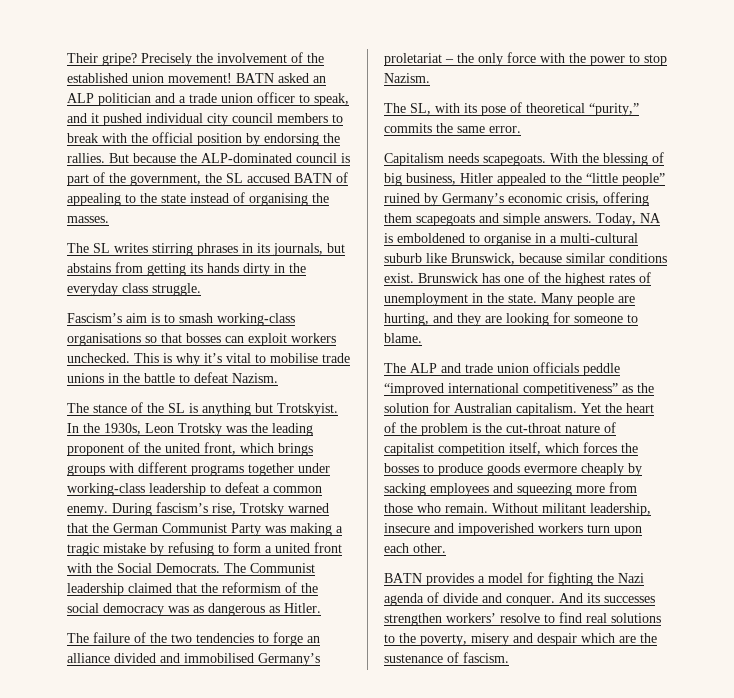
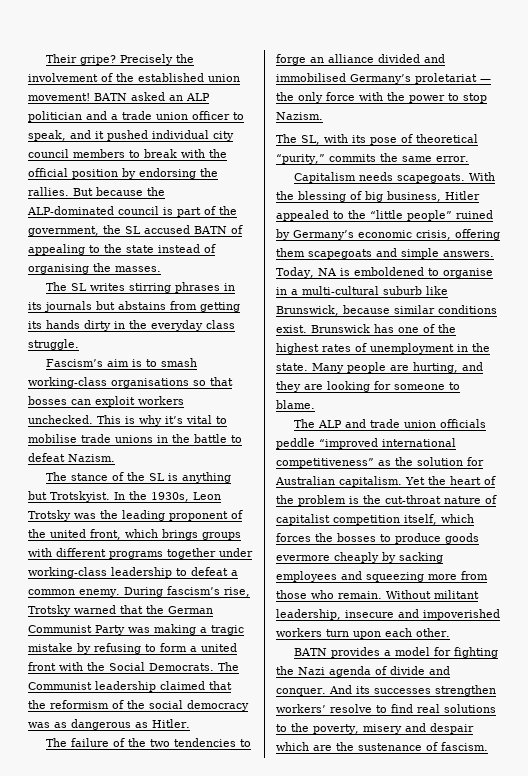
[273,243,323,256] journals, -> [44,301,92,312] journals
[445,59,454,63] – -> [480,79,491,82] —

